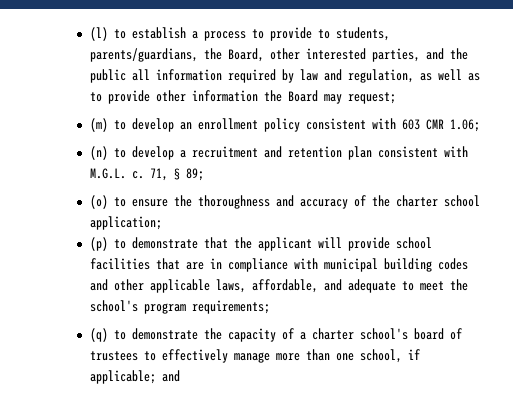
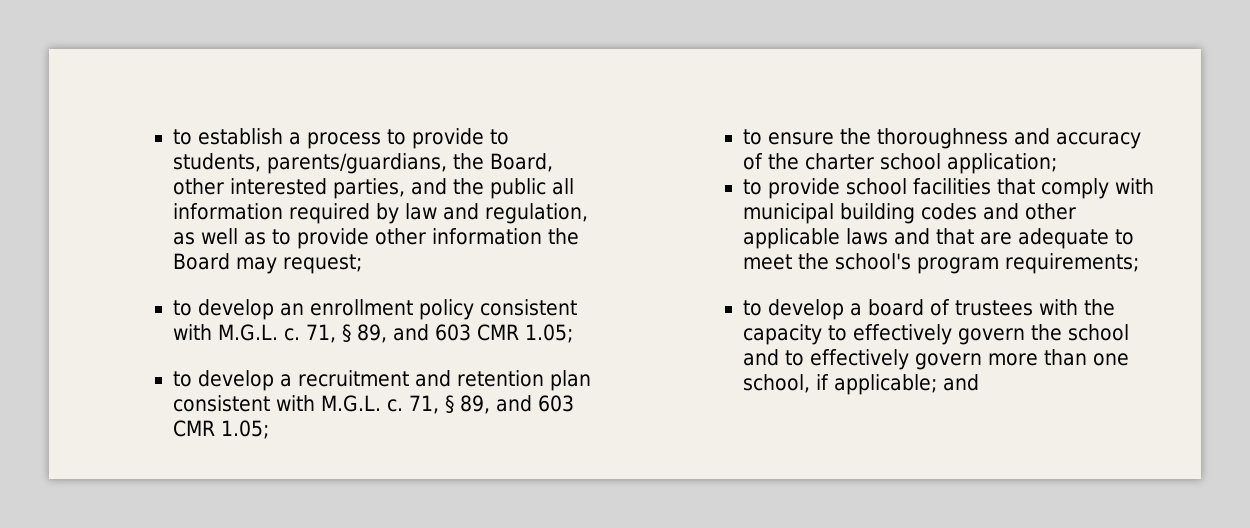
[89,27,108,41] (l) -> (173, 137) none
[89,118,108,132] (m) -> (363, 264) none
[401,119,480,132] [89,146,108,160] 603 CMR 1.06; // (n) -> [218,324,574,343] M.G.L. c. 71, § 89, and 603 CMR 1.05; //
[185,168,204,181] [89,195,108,209] 89; // (o) -> [460,395,575,414] [173,420,270,439] 89, and 603 CMR 1.05; //
[89,237,342,251] (p) to demonstrate that the applicant will -> [743,179,763,195] to
[185,258,288,272] are in compliance -> [1041,178,1110,199] comply
[215,279,342,293] laws, affordable, and -> [846,228,1013,245] laws and that are
[89,328,462,342] [89,349,270,363] (q) to demonstrate the capacity of a charter school's board of trustees to effectively manage -> [743,299,1116,320] [743,324,1130,345] [743,349,983,370] to develop a board of trustees with the capacity to effectively govern the school and to effectively govern

